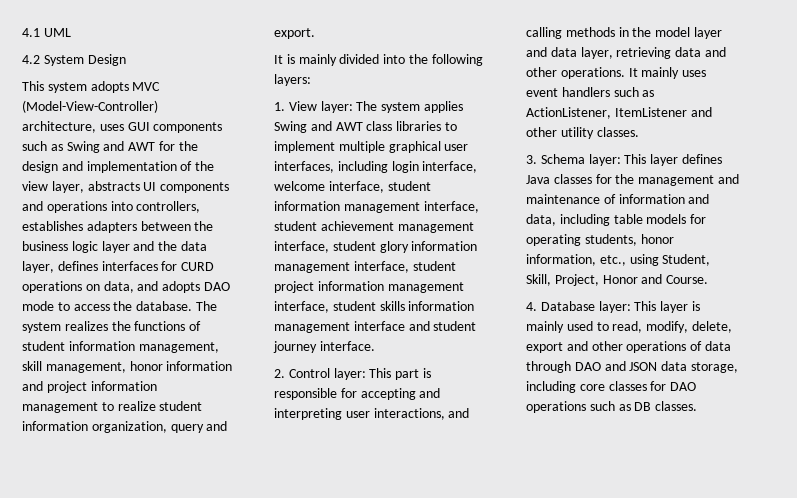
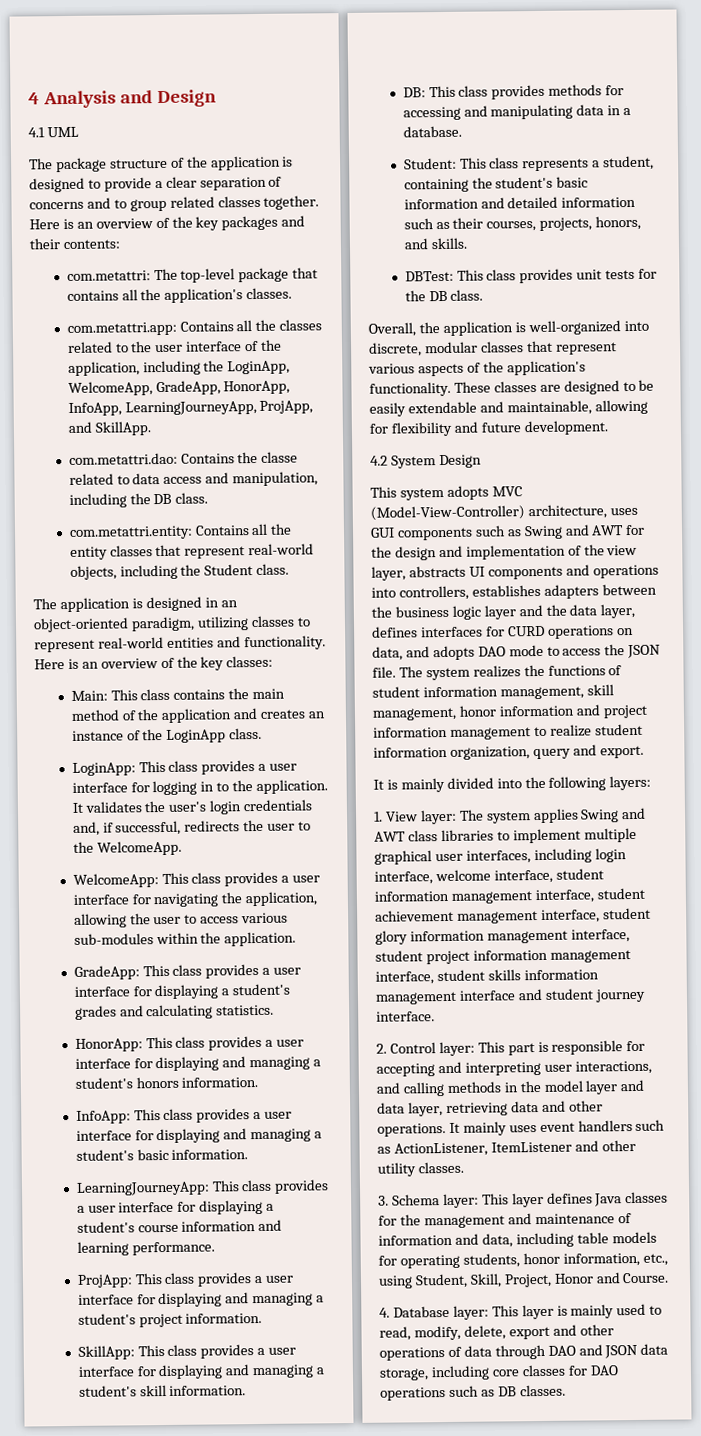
[22,28,71,37] 4.1 UML -> [28,89,217,109] [28,126,79,138] [29,155,294,173] [29,176,283,193] [29,195,320,212] [29,215,306,231] [29,238,120,250] [66,267,319,283] [66,287,293,303] [66,319,323,336] [66,339,283,353] [67,360,291,376] [67,380,291,396] [67,400,314,416] [67,421,151,436] [68,451,299,465] [68,471,319,487] [68,492,209,508] [68,523,293,540] [69,543,315,560] [69,563,290,580] [33,596,238,613] [33,615,311,633] [34,635,326,653] [34,655,274,671] [70,688,286,701] [70,707,327,724] [71,727,263,743] [71,760,298,776] [71,779,329,796] [71,799,313,815] [72,819,312,836] [72,840,182,856] [72,871,321,888] [72,891,318,908] [73,912,289,928] [73,931,297,947] [73,963,302,980] [73,983,291,1000] [74,1004,275,1020] [74,1035,305,1052] [74,1056,322,1072] [74,1076,259,1089] [75,1108,293,1124] [75,1128,323,1144] [75,1148,249,1161] [75,1179,330,1196] [76,1199,275,1215] [76,1219,283,1233] [76,1241,215,1256] [76,1272,295,1288] [77,1292,325,1308] [77,1312,263,1328] [77,1344,297,1360] [77,1364,325,1380] [78,1385,247,1397] [402,84,625,100] [402,104,632,121] [402,125,462,138] [403,155,655,172] [403,176,589,193] [403,196,637,210] [403,215,642,232] [403,237,468,250] [404,268,658,284] [404,289,484,302] [368,320,649,337] [369,340,617,357] [368,360,586,377] [369,379,655,397] [369,399,648,417] [369,420,608,437] 4 Analysis and Design // 4.1 UML // The package structure of the application is designed to provide a clear separation of concerns and to group related classes together. Here is an overview of the key packages and their contents: // com.metattri: The top-level package that contains all the application's classes. // com.metattri.app: Contains all the classes related to the user interface of the application, including the LoginApp, WelcomeApp, GradeApp, HonorApp, InfoApp, LearningJourneyApp, ProjApp, and SkillApp. // com.metattri.dao: Contains the classe related to data access and manipulation, including the DB class. // com.metattri.entity: Contains all the entity classes that represent real-world objects, including the Student class. // The application is designed in an object-oriented paradigm, utilizing classes to represent real-world entities and functionality. Here is an overview of the key classes: // Main: This class contains the main method of the application and creates an instance of the LoginApp class. // LoginApp: This class provides a user interface for logging in to the application. It validates the user's login credentials and, if successful, redirects the user to the WelcomeApp. // WelcomeApp: This class provides a user interface for navigating the application, allowing the user to access various sub-modules within the application. // GradeApp: This class provides a user interface for displaying a student's grades and calculating statistics. // HonorApp: This class provides a user interface for displaying and managing a student's honors information. // InfoApp: This class provides a user interface for displaying and managing a student's basic information. // LearningJourneyApp: This class provides a user interface for displaying a student's course information and learning performance. // ProjApp: This class provides a user interface for displaying and managing a student's project information. // SkillApp: This class provides a user interface for displaying and managing a student's skill information. // DB: This class provides methods for accessing and manipulating data in a database. // Student: This class represents a student, containing the student's basic information and detailed information such as their courses, projects, honors, and skills. // DBTest: This class provides unit tests for the DB class. // Overall, the application is well-organized into discrete, modular classes that represent various aspects of the application's functionality. These classes are designed to be easily extendable and maintainable, allowing for flexibility and future development.
[136,301,193,311] database. -> [627,644,662,659] [372,666,396,678] JSON file.

